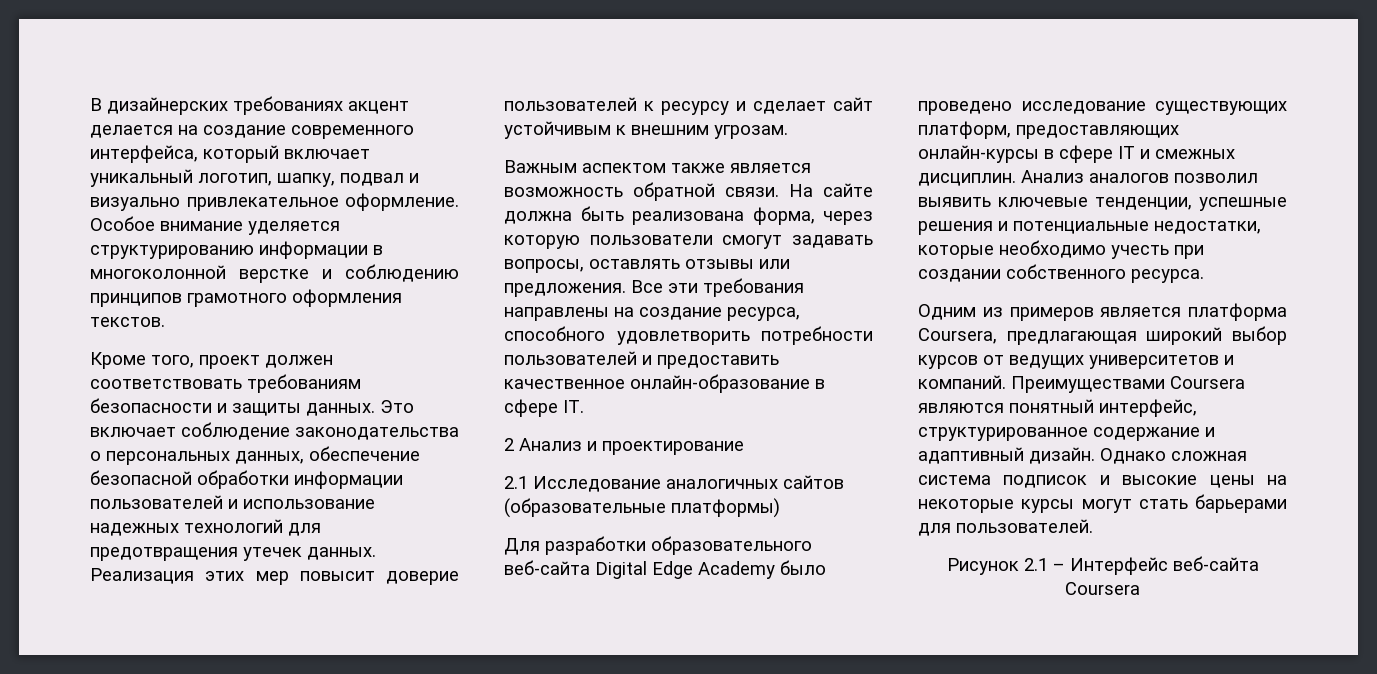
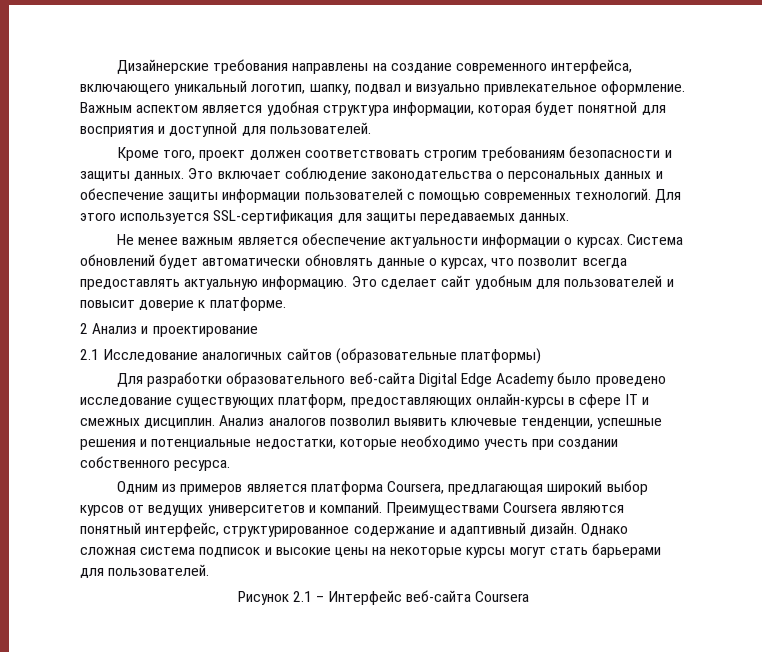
[90,96,409,115] [90,125,173,138] В дизайнерских требованиях акцент делается -> [117,59,369,74] Дизайнерские требования направлены
[203,145,370,163] который включает -> [80,84,170,94] включающего
[90,216,340,235] [90,241,383,259] [90,264,459,283] [90,289,402,307] [90,317,165,327] Особое внимание уделяется структурированию информации в многоколонной верстке и соблюдению принципов грамотного оформления текстов. -> [80,101,666,116] [80,122,371,137] Важным аспектом является удобная структура информации, которая будет понятной для восприятия и доступной для пользователей.
(242, 384) none -> [423,150,477,161] строгим
[235,446,420,464] [90,470,403,489] [90,495,375,509] [90,519,321,536] [90,547,376,561] [90,568,459,585] [504,97,873,115] [504,121,788,139] [504,160,811,173] [504,182,873,201] [504,206,873,225] [504,235,873,249] [504,259,790,273] [504,278,804,297] [504,307,800,321] [504,326,873,345] [504,351,779,369] [504,374,825,393] [504,399,584,417] данных, обеспечение безопасной обработки информации пользователей и использование надежных технологий для предотвращения утечек данных. Реализация этих мер повысит доверие пользователей к ресурсу и сделает сайт устойчивым к внешним угрозам. // Важным аспектом также является возможность обратной связи. На сайте должна быть реализована форма, через которую пользователи смогут задавать вопросы, оставлять отзывы или предложения. Все эти требования направлены на создание ресурса, способного удовлетворить потребности пользователей и предоставить качественное онлайн-образование в сфере IT. -> [604,171,663,181] [80,188,682,203] [80,210,570,224] [117,233,683,248] [80,254,627,269] [80,275,674,290] [80,297,286,311] данных и обеспечение защиты информации пользователей с помощью современных технологий. Для этого используется SSL-сертификация для защиты передаваемых данных. // Не менее важным является обеспечение актуальности информации о курсах. Система обновлений будет автоматически обновлять данные о курсах, что позволит всегда предоставлять актуальную информацию. Это сделает сайт удобным для пользователей и повысит доверие к платформе.

